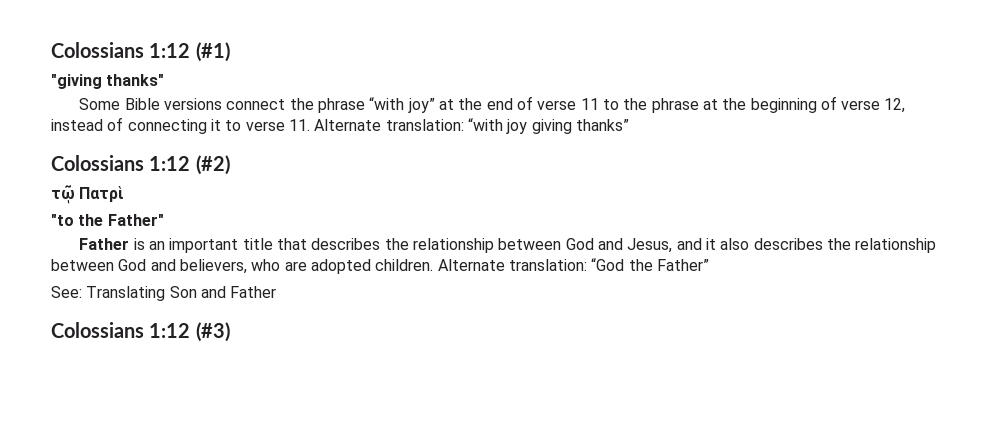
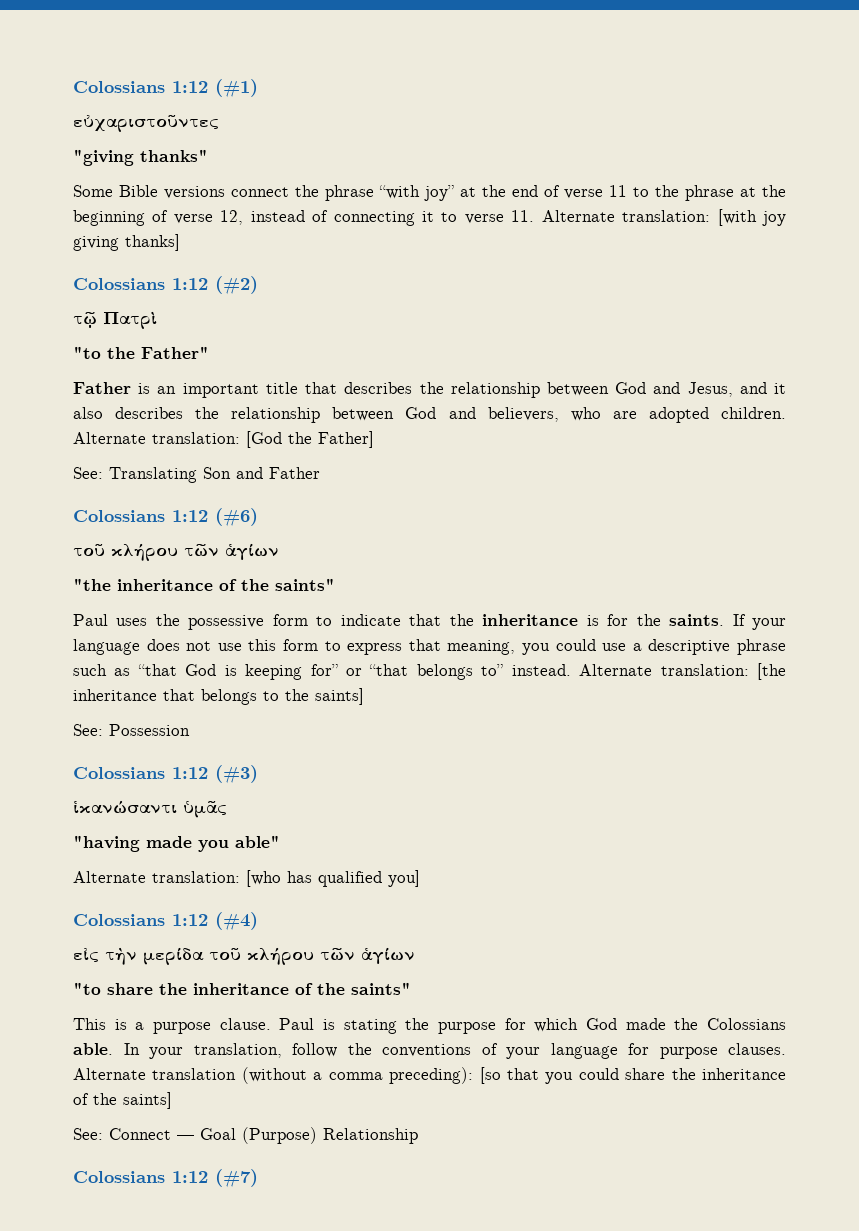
(230, 52) none -> [73,115,219,132] // εὐχαριστοῦντες
[467,118,503,131] “with -> [717,209,757,226] [with
[575,119,629,131] thanks” -> [125,234,180,251] thanks]
[591,258,709,271] “God the Father” -> [246,431,374,448] [God the Father]
[195,322,230,342] (#3) -> [215,508,258,527] [73,543,279,561] [73,578,335,591] [73,614,787,630] [73,639,787,655] [73,663,787,680] [73,688,364,705] [73,724,190,736] [73,765,258,784] [73,800,227,818] [73,835,280,852] [73,870,420,887] [73,912,258,931] [73,947,415,965] [73,982,411,995] [73,1018,786,1034] [73,1043,786,1059] [73,1067,786,1084] [73,1092,172,1109] [73,1127,418,1144] [73,1169,258,1188] (#6) // τοῦ κλήρου τῶν ἁγίων // "the inheritance of the saints" // Paul uses the possessive form to indicate that the inheritance is for the saints. If your language does not use this form to express that meaning, you could use a descriptive phrase such as “that God is keeping for” or “that belongs to” instead. Alternate translation: [the inheritance that belongs to the saints] // See: Possession // Colossians 1:12 (#3) // ἱκανώσαντι ὑμᾶς // "having made you able" // Alternate translation: [who has qualified you] // Colossians 1:12 (#4) // εἰς τὴν μερίδα τοῦ κλήρου τῶν ἁγίων // "to share the inheritance of the saints" // This is a purpose clause. Paul is stating the purpose for which God made the Colossians able. In your translation, follow the conventions of your language for purpose clauses. Alternate translation (without a comma preceding): [so that you could share the inheritance of the saints] // See: Connect — Goal (Purpose) Relationship // Colossians 1:12 (#7)

